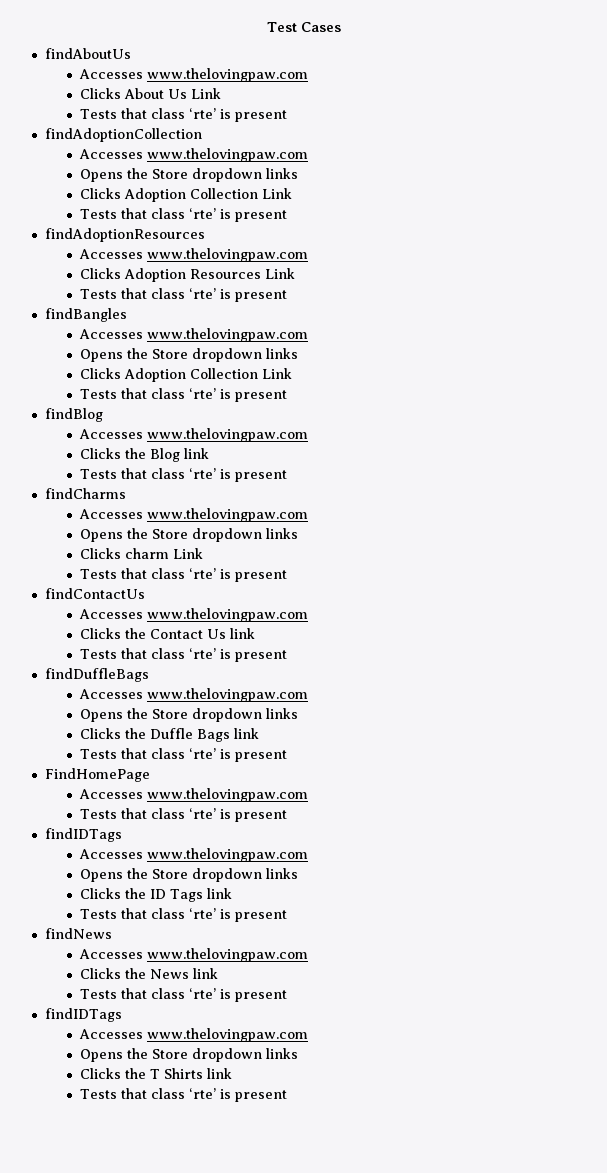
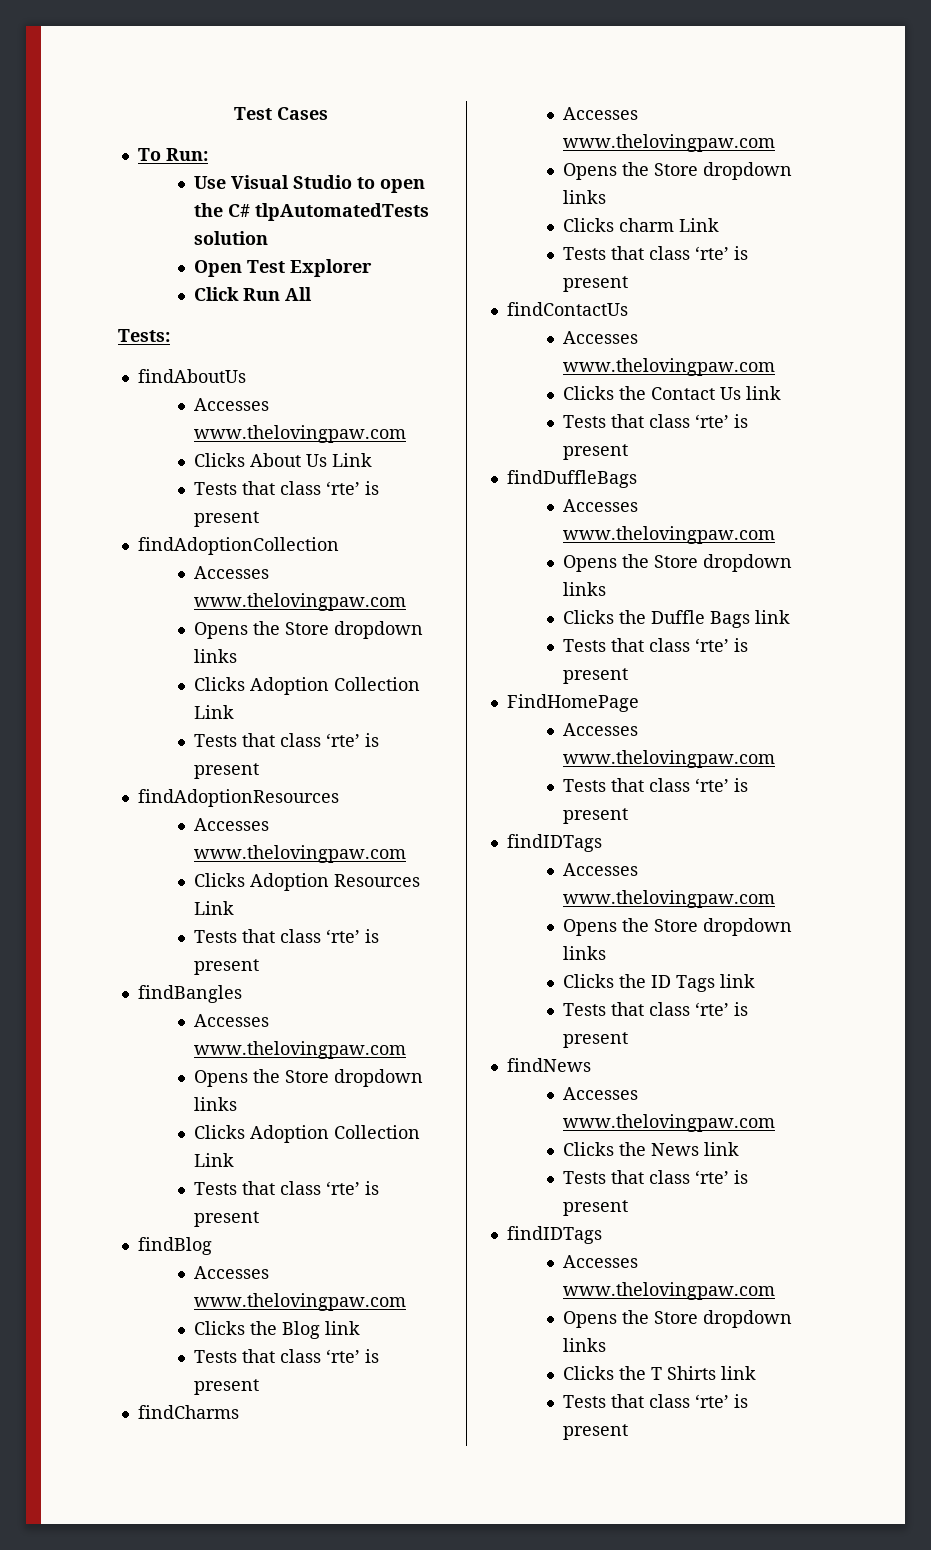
(341, 27) none -> [137,148,208,161] [193,175,425,193] [193,203,429,221] [193,231,268,245] [193,259,372,277] [193,287,312,301] [118,329,170,342] // To Run: // Use Visual Studio to open the C# tlpAutomatedTests solution // Open Test Explorer // Click Run All // Tests:

